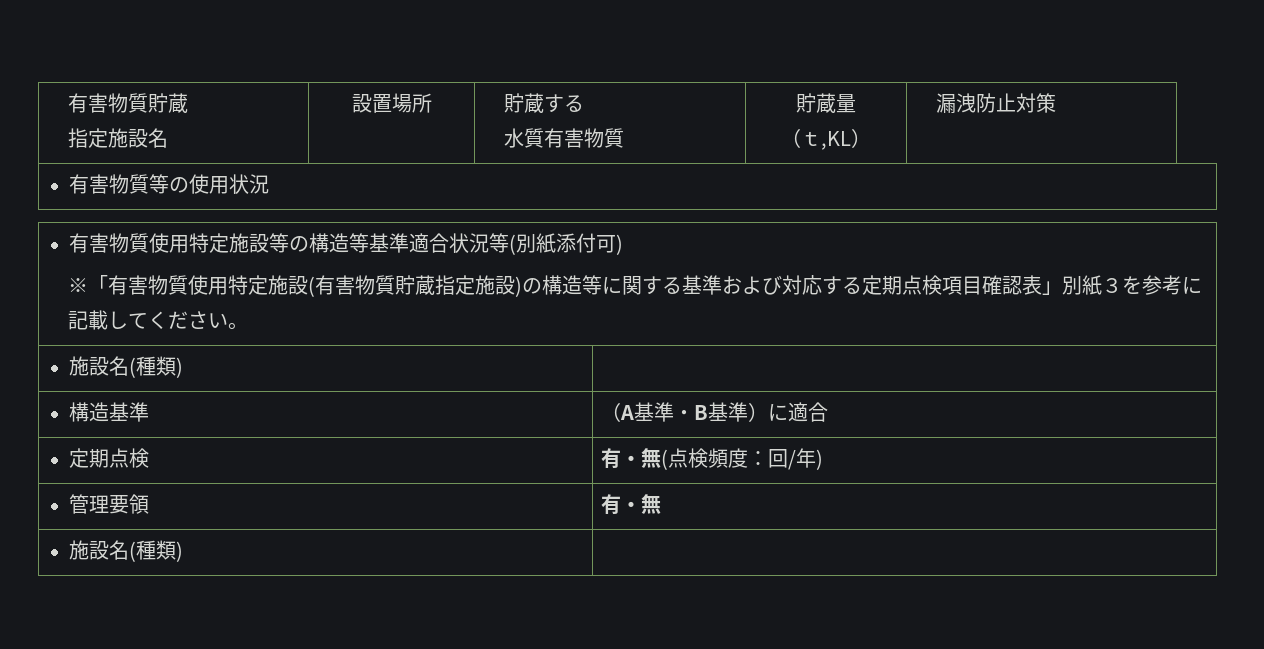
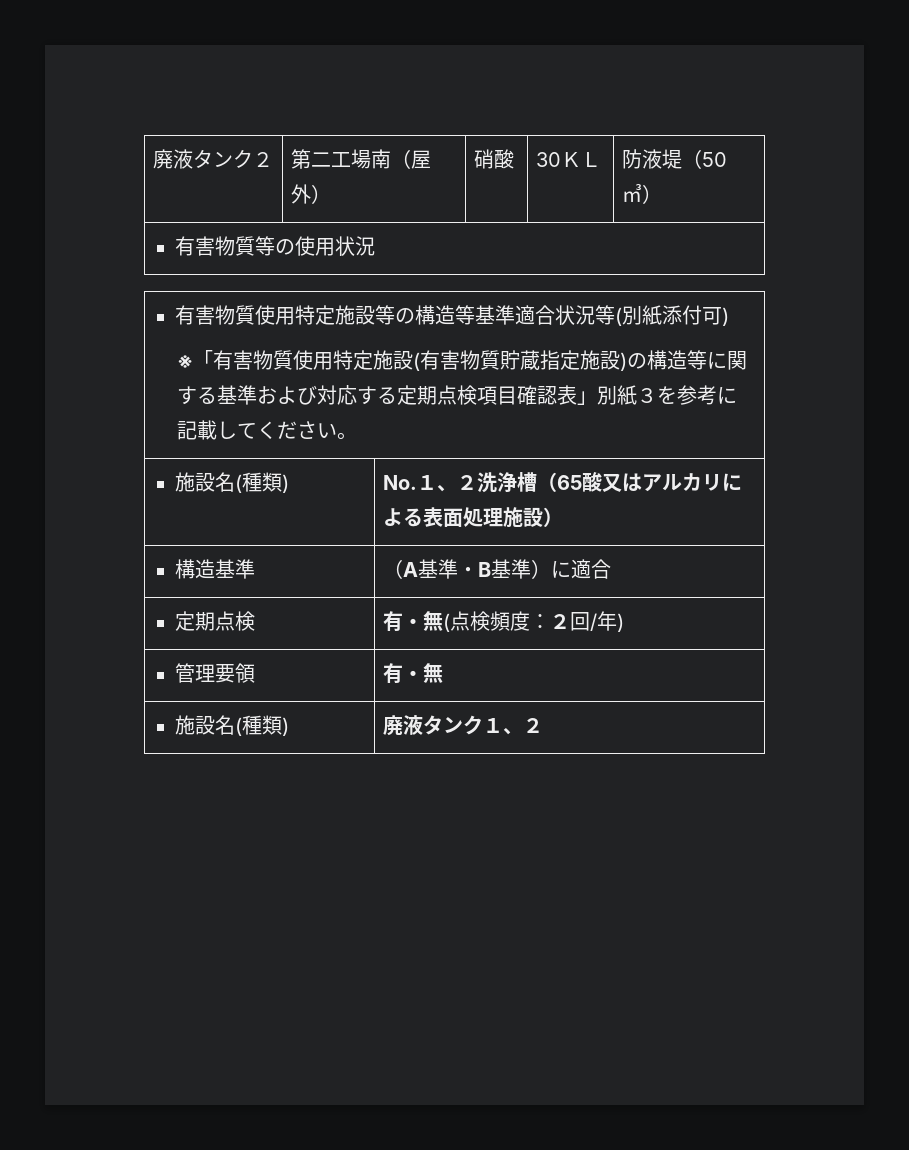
[68,93,189,113] [68,128,169,148] [351,93,432,113] [504,93,585,113] [504,128,625,148] [796,93,856,113] [781,128,871,150] [936,93,1057,113] 有害物質貯蔵 // 指定施設名 | 設置場所 | 貯蔵する // 水質有害物質 | 貯蔵量 // （ｔ,KL） | 漏洩防止対策 -> [153,149,274,169] [291,149,432,169] [291,184,332,204] [474,149,515,169] [536,152,602,167] [622,149,728,169] [622,183,663,204] 廃液タンク２ | 第二工場南（屋外） | 硝酸 | 30ＫＬ | 防液堤（50㎥）
(184, 367) none -> [383,472,743,493] [383,507,564,527] No.１、２洗浄槽（65酸又はアルカリによる表面処理施設）
(769, 458) none -> [550,614,571,629] ２
(184, 551) none -> [383,715,544,736] 廃液タンク１、２

